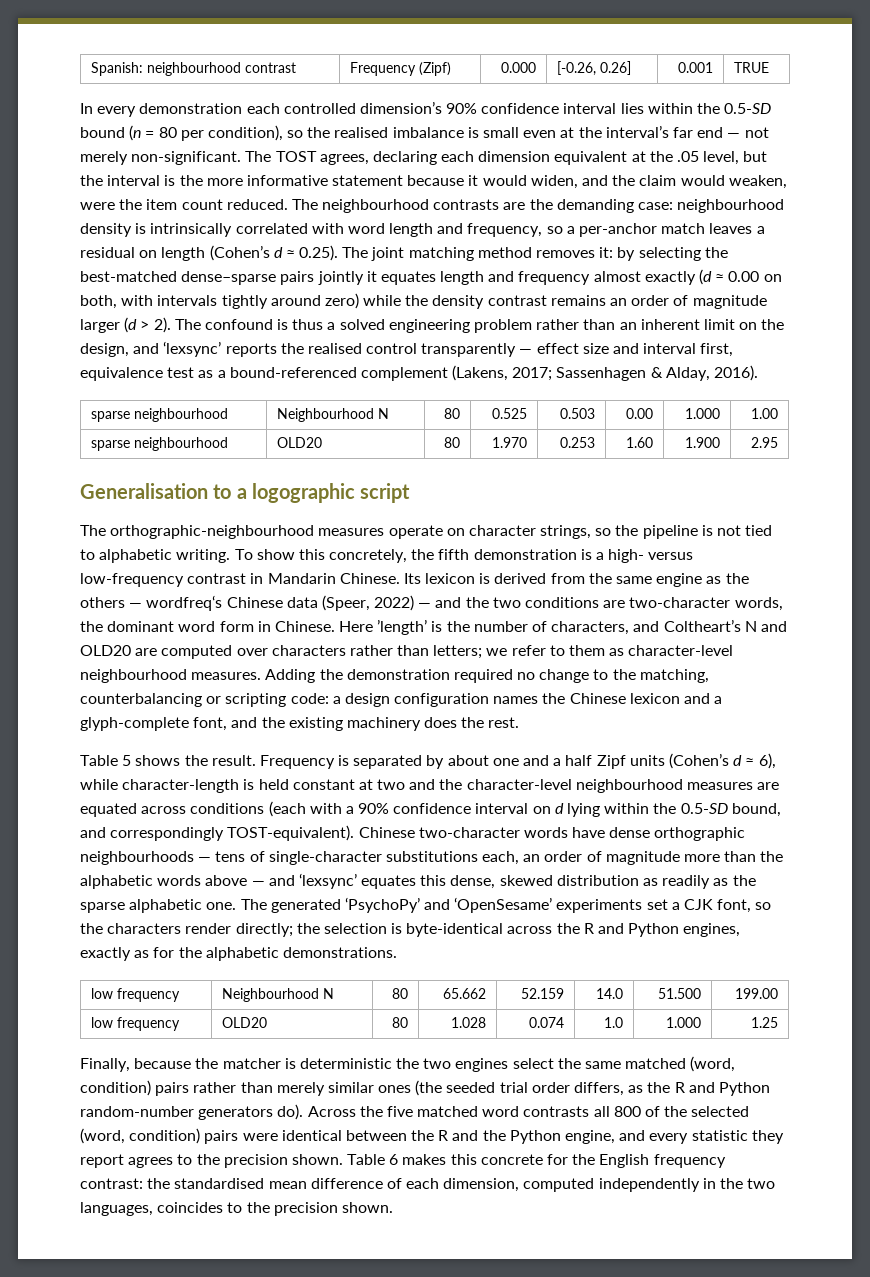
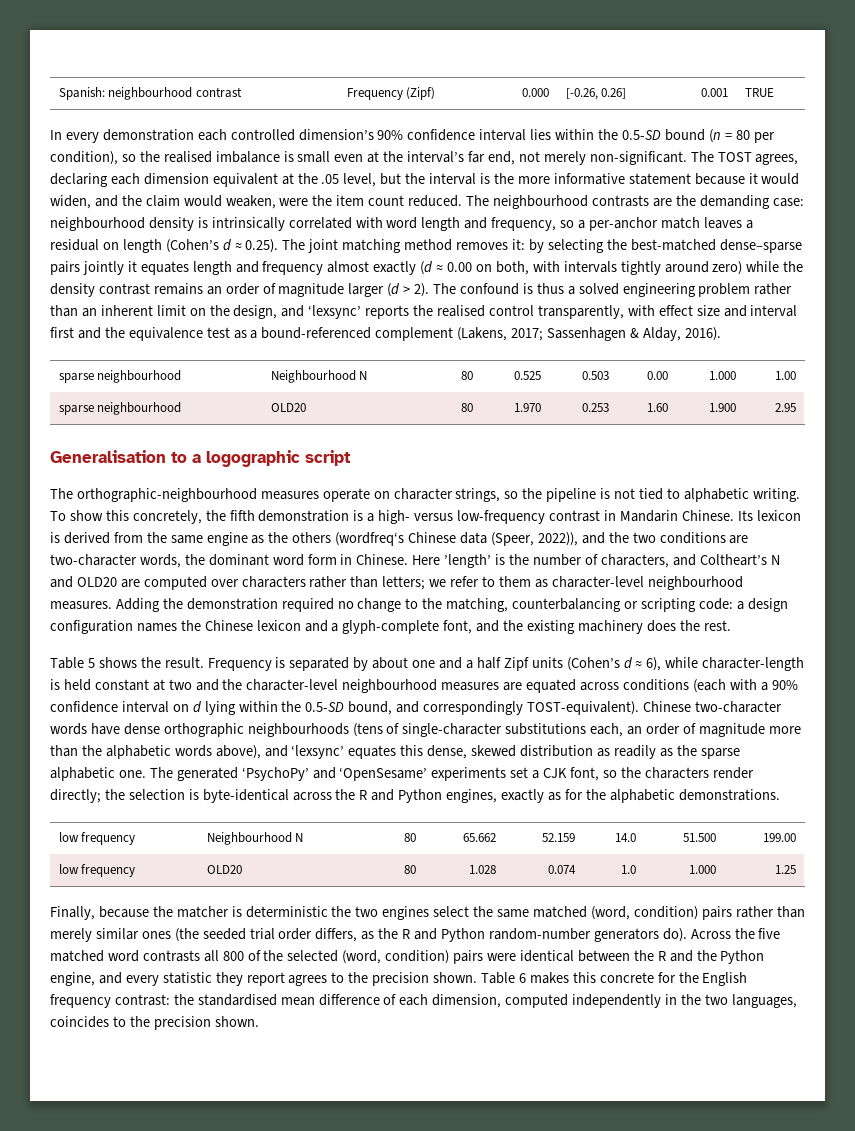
[697,127,741,138] end — -> [487,151,515,165] end,
[421,343,533,357] transparently — -> [537,305,655,319] transparently, with
[700,343,734,357] first, -> [50,327,125,339] first and the
[129,595,223,611] — wordfreq‘s -> [335,532,405,546] (wordfreq‘s
[374,595,432,611] 2022) — -> [537,532,578,546] 2022)),
[198,851,246,862] — tens -> [352,723,383,737] (tens
[205,875,265,886] above — -> [215,745,261,759] above),

